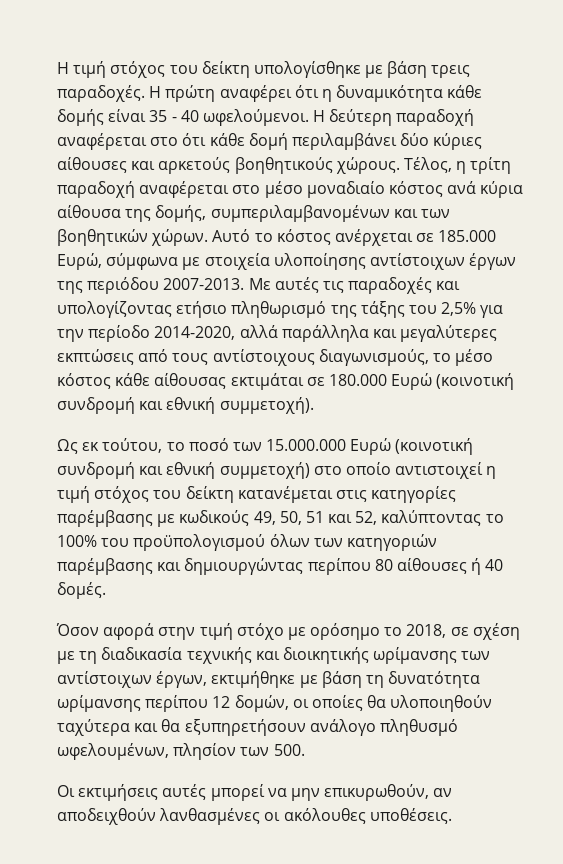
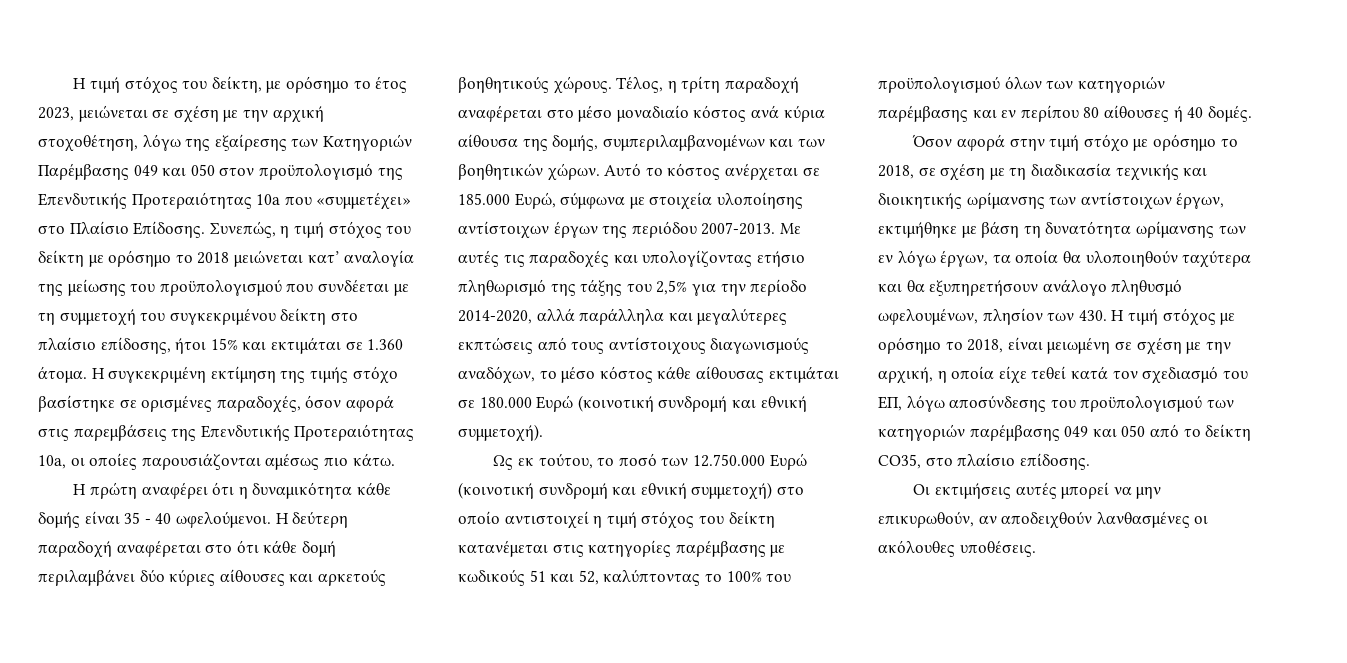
[201,61,471,78] [57,85,145,102] δείκτη υπολογίσθηκε με βάση τρεις παραδοχές. -> [211,76,408,93] [38,105,324,123] [38,134,412,152] [38,163,403,180] [38,192,412,210] [38,221,412,239] [38,250,415,267] [38,279,409,296] [38,308,358,326] [38,337,404,354] [38,366,398,384] [38,395,394,413] [38,424,415,441] [38,453,395,470] δείκτη, με ορόσημο το έτος 2023, μειώνεται σε σχέση με την αρχική στοχοθέτηση, λόγω της εξαίρεσης των Κατηγοριών Παρέμβασης 049 και 050 στον προϋπολογισμό της Επενδυτικής Προτεραιότητας 10a που «συμμετέχει» στο Πλαίσιο Επίδοσης. Συνεπώς, η τιμή στόχος του δείκτη με ορόσημο το 2018 μειώνεται κατ’ αναλογία της μείωσης του προϋπολογισμού που συνδέεται με τη συμμετοχή του συγκεκριμένου δείκτη στο πλαίσιο επίδοσης, ήτοι 15% και εκτιμάται σε 1.360 άτομα. Η συγκεκριμένη εκτίμηση της τιμής στόχο βασίστηκε σε ορισμένες παραδοχές, όσον αφορά στις παρεμβάσεις της Επενδυτικής Προτεραιότητας 10a, οι οποίες παρουσιάζονται αμέσως πιο κάτω. //
[318,349,429,366] διαγωνισμούς, -> [710,337,810,354] [458,366,535,384] διαγωνισμούς αναδόχων,
[266,439,347,451] 15.000.000 -> [692,454,765,467] 12.750.000
[253,511,302,525] 49, 50, -> (525, 577) none
[184,558,304,575] δημιουργώντας -> [1001,110,1017,118] εν
[145,695,363,712] περίπου 12 δομών, οι οποίες -> [1218,226,1246,234] [878,250,1059,267] των εν λόγω έργων, τα οποία
[273,744,305,756] 500. -> [1078,308,1236,326] [878,337,1231,355] [878,366,1248,384] [878,395,1234,412] [878,424,1252,441] [878,453,1090,470] 430. Η τιμή στόχος με ορόσημο το 2018, είναι μειωμένη σε σχέση με την αρχική, η οποία είχε τεθεί κατά τον σχεδιασμό του ΕΠ, λόγω αποσύνδεσης του προϋπολογισμού των κατηγοριών παρέμβασης 049 και 050 από το δείκτη CO35, στο πλαίσιο επίδοσης.

